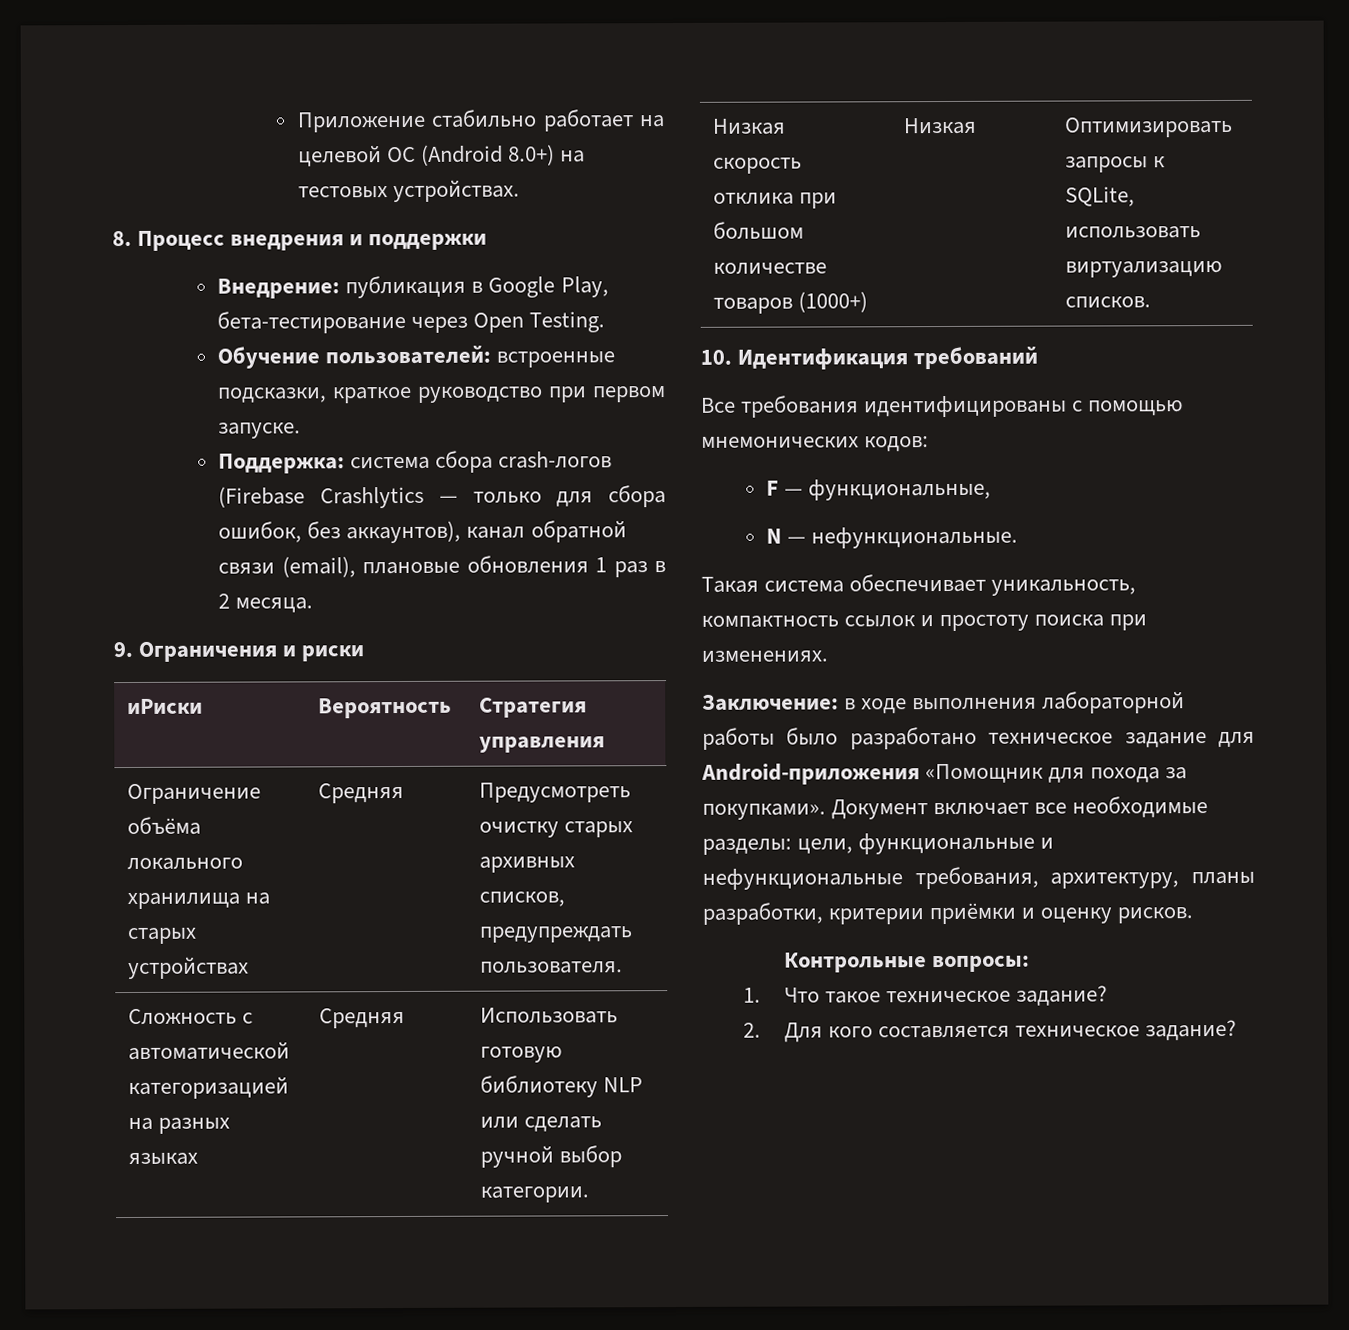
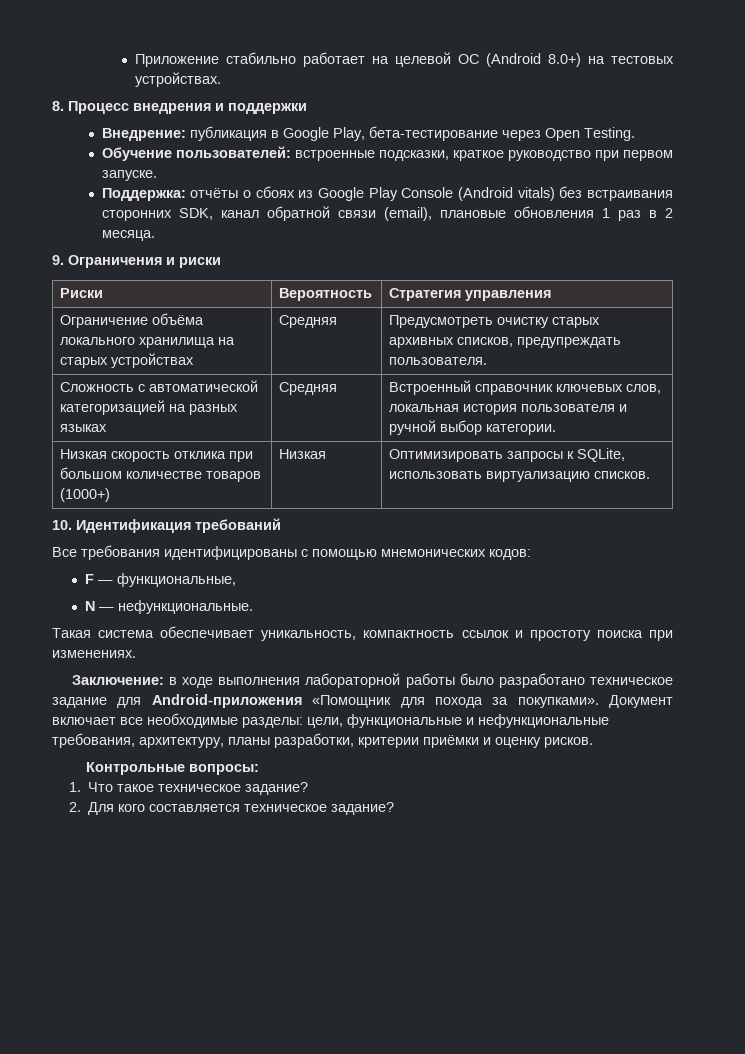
[350,450,613,473] [218,485,667,509] [218,520,462,544] система сбора crash-логов (Firebase Crashlytics — только для сбора ошибок, без аккаунтов), -> [190,186,673,201] [101,208,213,221] отчёты о сбоях из Google Play Console (Android vitals) без встраивания сторонних SDK,
[127,698,204,715] иРиски -> [59,288,103,298] Риски
[480,1007,619,1024] [480,1046,564,1063] [480,1075,644,1098] [480,1116,603,1132] Использовать готовую библиотеку NLP или сделать -> [388,380,661,395] [388,404,627,415] Встроенный справочник ключевых слов, локальная история пользователя и

